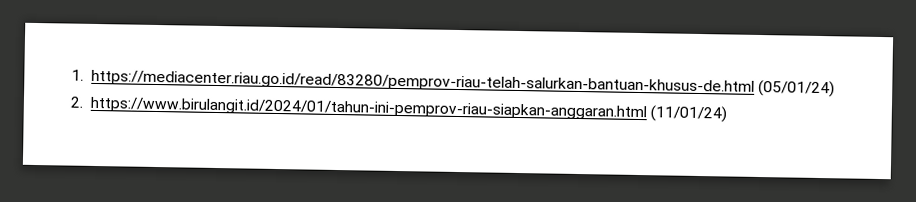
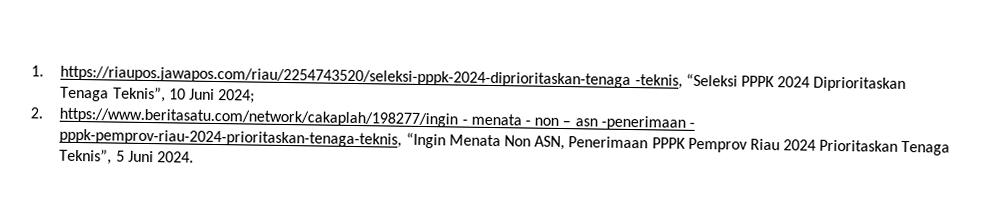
[90,69,835,98] [70,96,727,123] https://mediacenter.riau.go.id/read/83280/pemprov-riau-telah-salurkan-bantuan-khusus-de.html (05/01/24) // 2. https://www.birulangit.id/2024/01/tahun-ini-pemprov-riau-siapkan-anggaran.html (11/01/24) -> [60,65,907,92] [60,86,256,104] [30,107,695,131] [59,128,951,156] [59,148,194,165] https://riaupos.jawapos.com/riau/2254743520/seleksi-pppk-2024-diprioritaskan-tenaga -teknis, “Seleksi PPPK 2024 Diprioritaskan Tenaga Teknis”, 10 Juni 2024; // 2. https://www.beritasatu.com/network/cakaplah/198277/ingin - menata - non – asn -penerimaan - pppk-pemprov-riau-2024-prioritaskan-tenaga-teknis, “Ingin Menata Non ASN, Penerimaan PPPK Pemprov Riau 2024 Prioritaskan Tenaga Teknis”, 5 Juni 2024.

